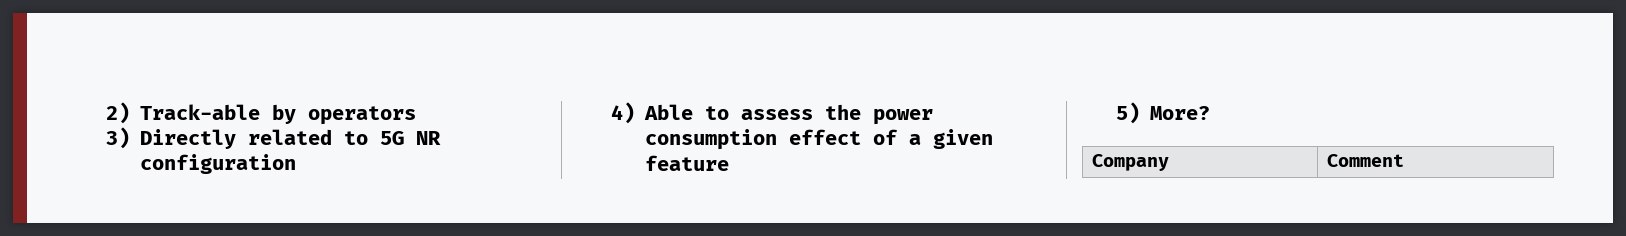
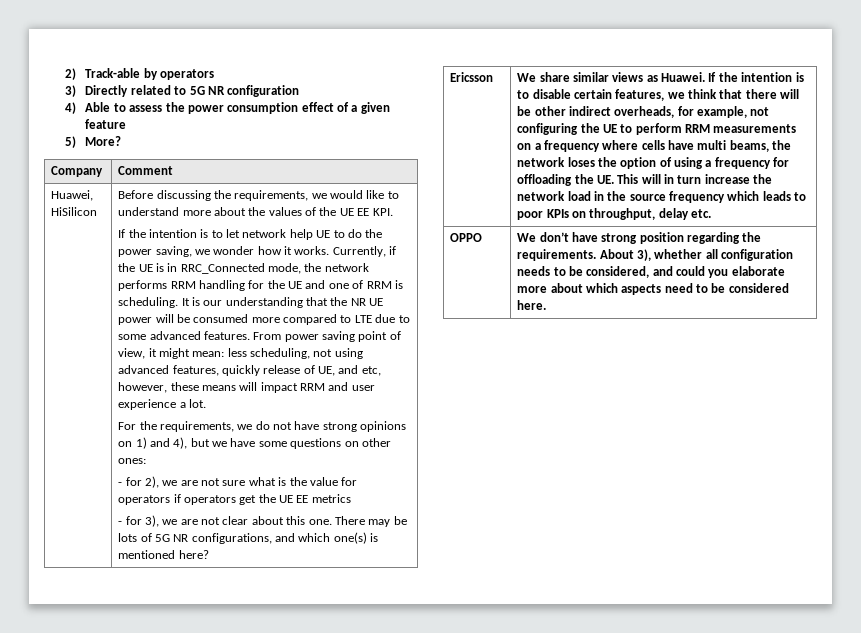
(1404, 160) none -> [51,190,94,201] [51,207,98,216] [118,190,399,201] [118,207,393,216] [118,229,383,240] [118,246,397,257] [118,263,369,274] [118,280,403,291] [118,297,384,308] [118,314,410,325] [118,331,401,342] [118,348,363,359] [118,365,381,376] [118,382,375,393] [118,399,206,410] [118,421,407,432] [118,437,391,449] [118,458,147,464] [118,476,358,488] [118,494,351,505] [118,515,407,527] [118,532,379,544] [118,550,209,559] [450,72,494,82] [517,72,804,82] [517,89,800,101] [517,106,770,118] [517,123,797,135] [517,140,792,152] [517,157,790,169] [517,174,773,186] [517,191,807,203] [517,208,712,220] [450,233,483,242] [517,232,762,244] [517,249,794,261] [517,266,785,278] [517,283,789,295] [517,300,547,310] // Huawei, HiSilicon | Before discussing the requirements, we would like to understand more about the values of the UE EE KPI. // If the intention is to let network help UE to do the power saving, we wonder how it works. Currently, if the UE is in RRC_Connected mode, the network performs RRM handling for the UE and one of RRM is scheduling. It is our understanding that the NR UE power will be consumed more compared to LTE due to some advanced features. From power saving point of view, it might mean: less scheduling, not using advanced features, quickly release of UE, and etc, however, these means will impact RRM and user experience a lot. // For the requirements, we do not have strong opinions on 1) and 4), but we have some questions on other ones: // - for 2), we are not sure what is the value for operators if operators get the UE EE metrics // - for 3), we are not clear about this one. There may be lots of 5G NR configurations, and which one(s) is mentioned here? // Ericsson | We share similar views as Huawei. If the intention is to disable certain features, we think that there will be other indirect overheads, for example, not configuring the UE to perform RRM measurements on a frequency where cells have multi beams, the network loses the option of using a frequency for offloading the UE. This will in turn increase the network load in the source frequency which leads to poor KPIs on throughput, delay etc. // OPPO | We don’t have strong position regarding the requirements. About 3), whether all configuration needs to be considered, and could you elaborate more about which aspects need to be considered here.

